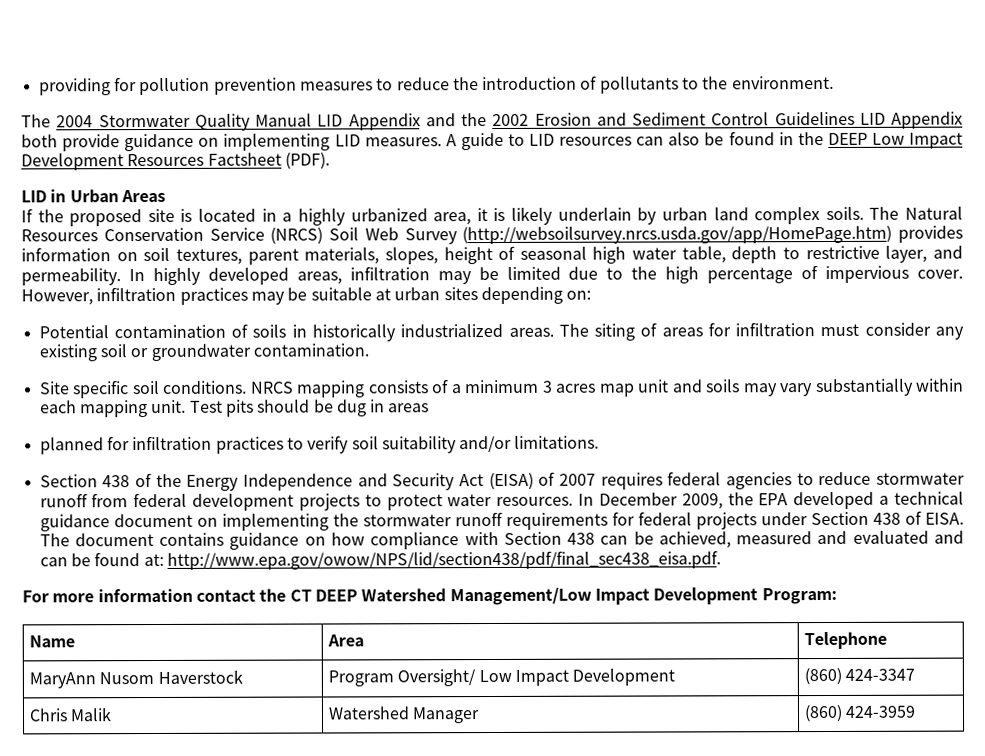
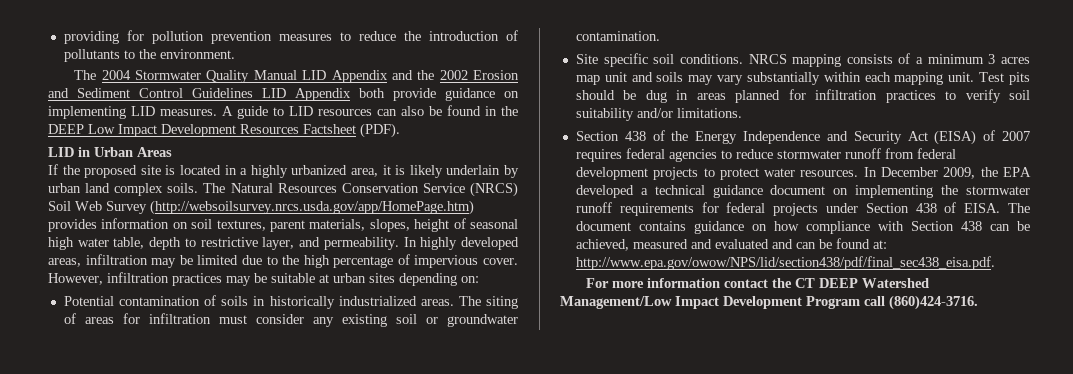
(430, 408) // -> (726, 96) none
[761,587,837,605] [28,635,75,648] [326,634,364,647] [803,631,887,650] [28,669,243,689] [327,668,676,687] [803,667,916,686] [28,707,113,722] [327,706,481,724] [803,704,917,723] Program: // Name | Area | Telephone // MaryAnn Nusom Haverstock | Program Oversight/ Low Impact Development | (860) 424-3347 // Chris Malik | Watershed Manager | (860) 424-3959 -> [806,295,978,310] Program call (860)424-3716.

